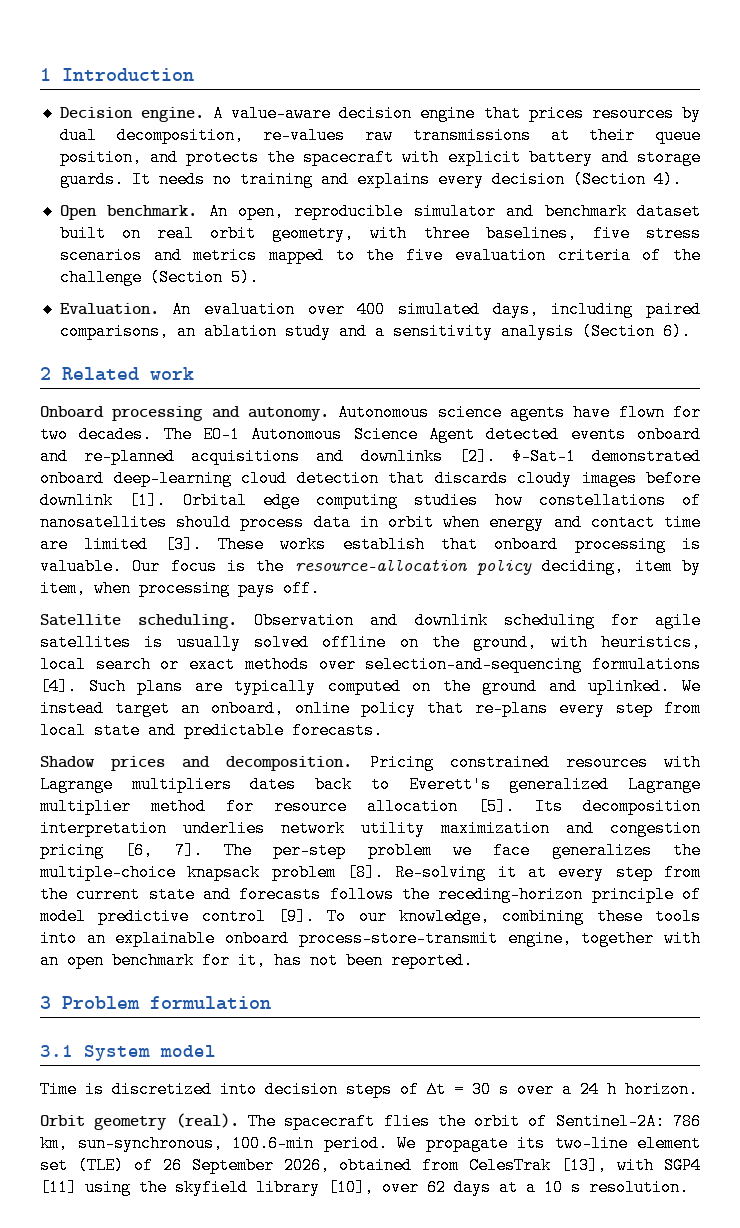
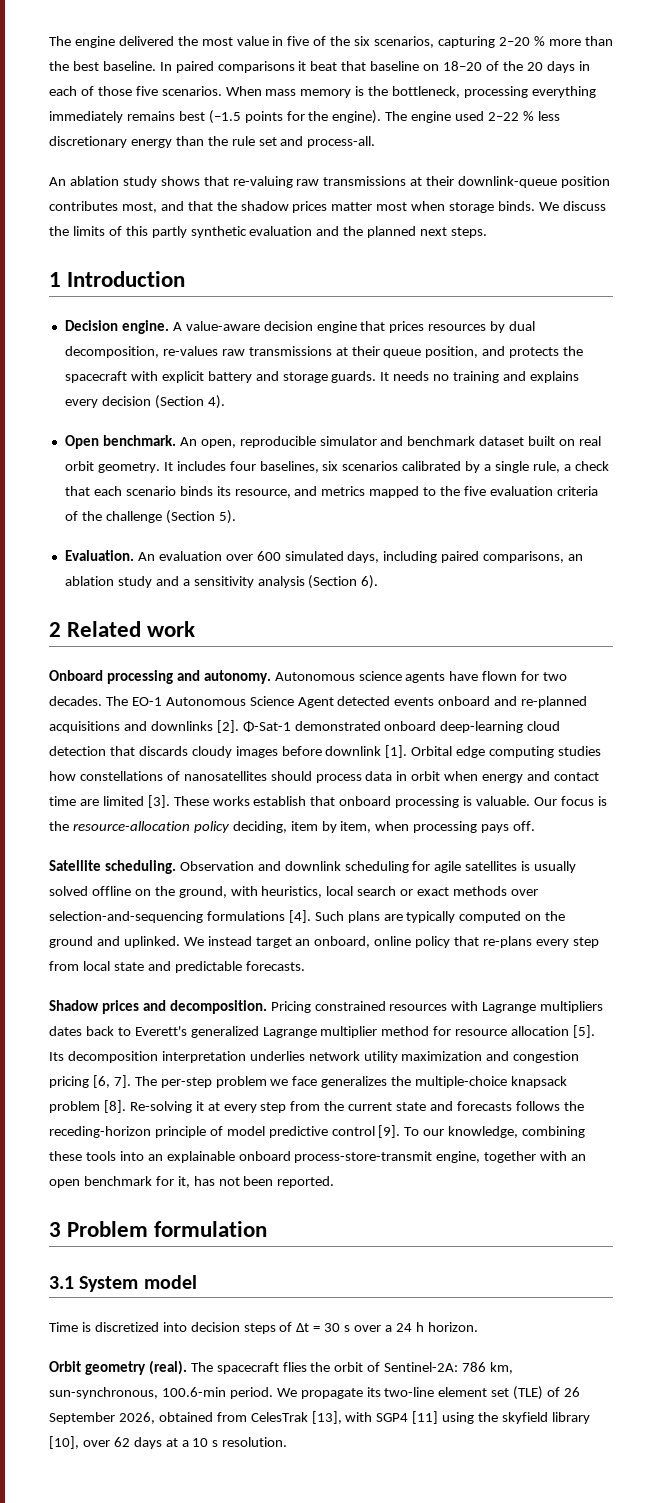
(40, 74) none -> [49,36,613,48] [49,61,590,73] [49,86,596,98] [49,110,560,124] [49,136,376,148] [49,176,611,188] [49,201,606,213] [49,226,488,238] The engine delivered the most value in five of the six scenarios, capturing 2–20 % more than the best baseline. In paired comparisons it beat that baseline on 18–20 of the 20 days in each of those five scenarios. When mass memory is the bottleneck, processing everything immediately remains best (−1.5 points for the engine). The engine used 2–22 % less discretionary energy than the rule set and process-all. // An ablation study shows that re-valuing raw transmissions at their downlink-queue position contributes most, and that the shadow prices matter most when storage binds. We discuss the limits of this partly synthetic evaluation and the planned next steps. //
[272,225,701,242] [59,247,142,264] geometry, with three baselines, five stress scenarios -> [97,461,609,473] [64,486,291,498] geometry. It includes four baselines, six scenarios calibrated by a single rule, a check that each scenario binds its resource,
[357,301,386,318] 400 -> [256,551,281,561] 600

